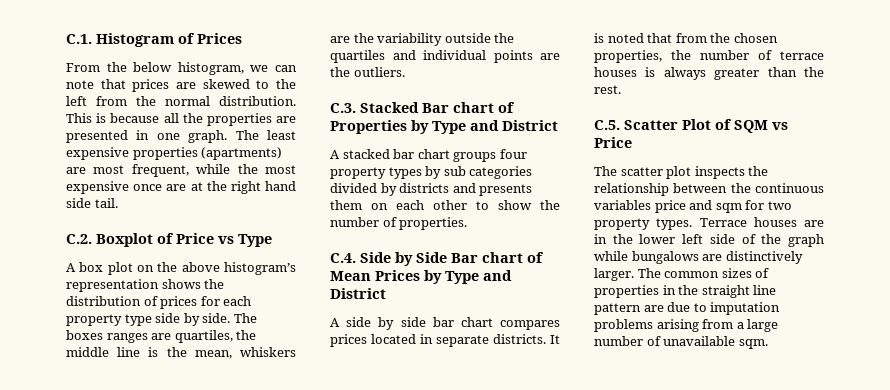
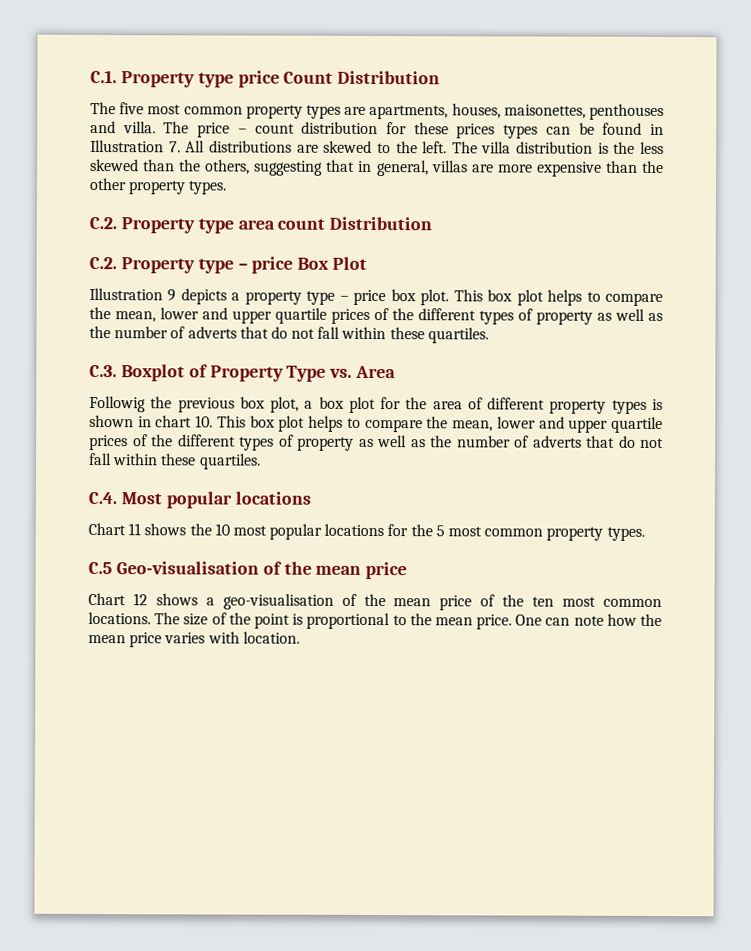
[96,33,242,47] [66,62,297,75] [66,79,296,92] [66,96,296,106] [66,113,296,126] [66,130,296,143] [66,147,283,160] [66,164,296,177] [66,181,296,194] [66,198,118,208] [66,233,272,247] [66,262,296,275] [66,279,225,292] [66,296,252,309] [66,313,257,326] [66,330,257,343] [66,347,296,359] [330,33,515,46] [330,50,560,63] [330,67,405,77] [330,102,514,113] [330,120,558,134] [330,149,527,162] [330,166,533,179] [330,183,533,196] [330,200,560,210] [330,217,468,230] [330,252,543,266] [330,270,512,284] [330,288,386,299] [330,317,560,330] [330,334,560,347] [594,33,778,43] [594,50,824,63] [594,67,824,80] [594,85,621,94] [594,119,788,133] [594,137,632,148] [594,166,769,179] [594,183,824,196] [594,200,792,213] [594,217,824,230] [594,234,824,247] [594,251,803,264] [594,268,770,281] [594,285,777,298] [594,302,781,315] [594,319,779,332] [594,336,768,349] Histogram of Prices // From the below histogram, we can note that prices are skewed to the left from the normal distribution. This is because all the properties are presented in one graph. The least expensive properties (apartments) are most frequent, while the most expensive once are at the right hand side tail. // C.2. Boxplot of Price vs Type // A box plot on the above histogram’s representation shows the distribution of prices for each property type side by side. The boxes ranges are quartiles, the middle line is the mean, whiskers are the variability outside the quartiles and individual points are the outliers. // C.3. Stacked Bar chart of Properties by Type and District // A stacked bar chart groups four property types by sub categories divided by districts and presents them on each other to show the number of properties. // C.4. Side by Side Bar chart of Mean Prices by Type and District // A side by side bar chart compares prices located in separate districts. It is noted that from the chosen properties, the number of terrace houses is always greater than the rest. // C.5. Scatter Plot of SQM vs Price // The scatter plot inspects the relationship between the continuous variables price and sqm for two property types. Terrace houses are in the lower left side of the graph while bungalows are distinctively larger. The common sizes of properties in the straight line pattern are due to imputation problems arising from a large number of unavailable sqm. -> [120,70,441,88] [90,102,664,121] [90,121,664,139] [90,140,664,155] [90,159,665,177] [89,178,228,195] [89,216,433,234] [89,256,368,274] [89,288,664,307] [89,307,663,325] [89,326,489,344] [89,364,397,382] [89,396,663,414] [89,415,663,434] [89,434,664,451] [89,453,261,470] [88,491,311,509] [88,522,645,541] [88,561,408,580] [88,592,662,611] [88,611,662,630] [88,631,300,648] Property type price Count Distribution // The five most common property types are apartments, houses, maisonettes, penthouses and villa. The price – count distribution for these prices types can be found in Illustration 7. All distributions are skewed to the left. The villa distribution is the less skewed than the others, suggesting that in general, villas are more expensive than the other property types. // C.2. Property type area count Distribution // C.2. Property type – price Box Plot // Illustration 9 depicts a property type – price box plot. This box plot helps to compare the mean, lower and upper quartile prices of the different types of property as well as the number of adverts that do not fall within these quartiles. // C.3. Boxplot of Property Type vs. Area // Followig the previous box plot, a box plot for the area of different property types is shown in chart 10. This box plot helps to compare the mean, lower and upper quartile prices of the different types of property as well as the number of adverts that do not fall within these quartiles. // C.4. Most popular locations // Chart 11 shows the 10 most popular locations for the 5 most common property types. // C.5 Geo-visualisation of the mean price // Chart 12 shows a geo-visualisation of the mean price of the ten most common locations. The size of the point is proportional to the mean price. One can note how the mean price varies with location.

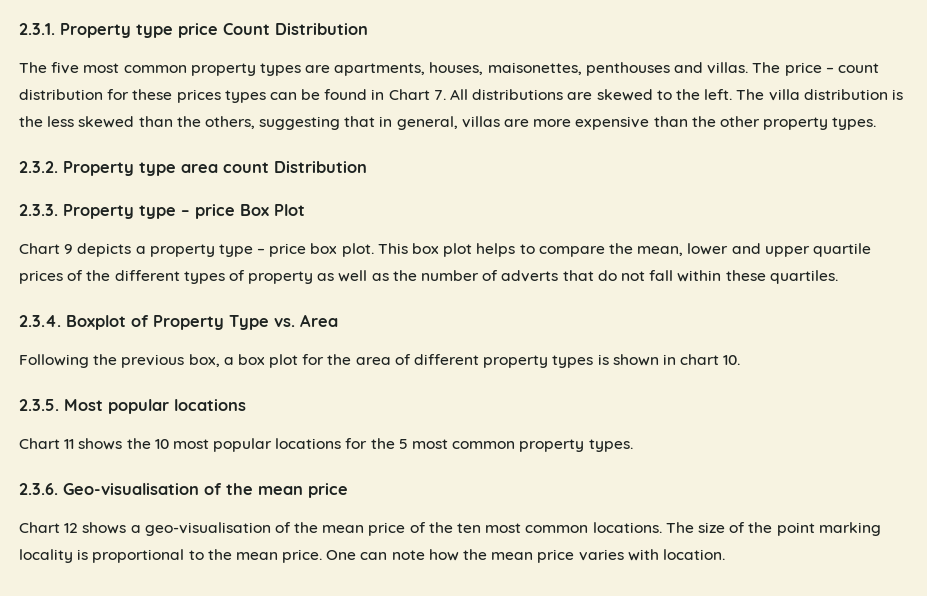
[90,70,117,84] C.1. -> [19,23,55,35] 2.3.1.
[122,121,156,134] villa. -> [707,62,749,74] villas.
[90,140,164,153] Illustration -> [388,89,430,100] Chart
[89,217,117,230] C.2. -> [19,161,58,173] 2.3.2.
[89,257,117,270] C.2. -> [19,204,58,216] 2.3.3.
[89,288,163,301] Illustration -> [19,243,60,254] Chart
[89,365,117,378] C.3. -> [19,315,61,327] 2.3.4.
[89,396,146,413] Followig -> [19,354,89,368] Following
[239,396,300,413] box plot, -> [188,354,220,367] box,
[216,415,663,434] [89,434,664,451] [89,453,261,470] [88,491,117,505] This box plot helps to compare the mean, lower and upper quartile prices of the different types of property as well as the number of adverts that do not fall within these quartiles. // C.4. -> [19,399,59,411] // 2.3.5.
[88,561,112,575] C.5 -> [19,483,58,495] 2.3.6.
(290, 621) none -> [818,522,881,536] [19,549,73,563] marking locality

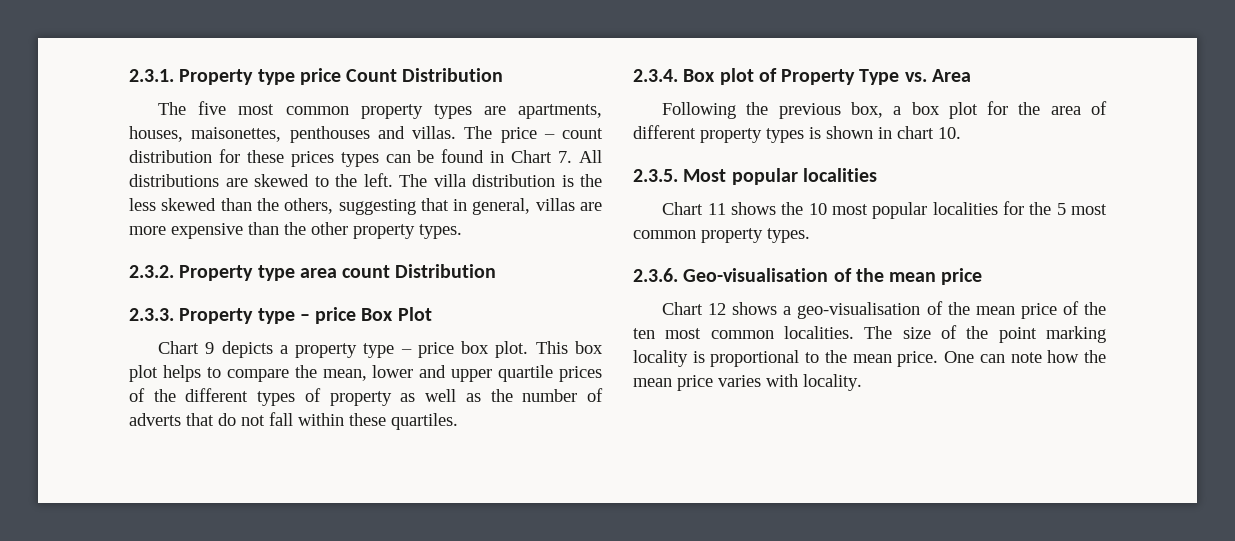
[66,315,126,330] Boxplot -> [683,68,754,85] Box plot
[174,399,246,411] locations -> [802,168,877,182] localities
[275,438,342,449] locations -> [932,202,998,215] localities
[592,522,662,533] locations. -> [784,326,854,339] localities.
[662,549,725,560] location. -> [803,374,862,391] locality.

